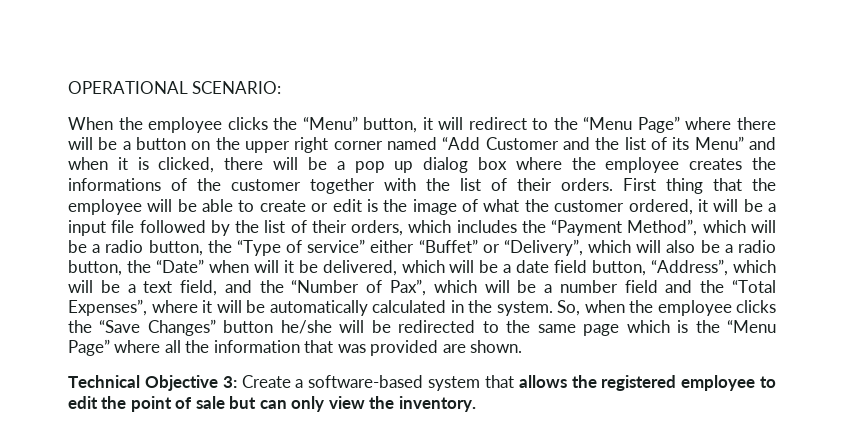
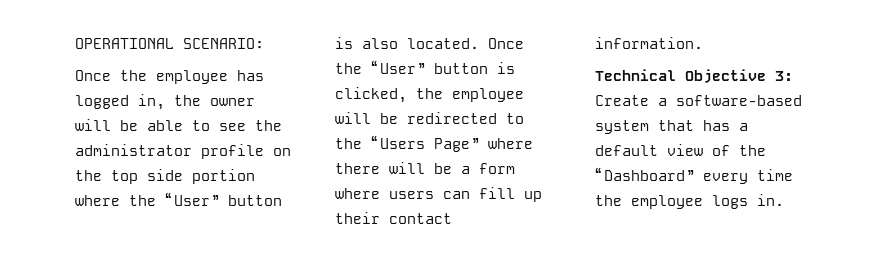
[68,116,633,133] When the employee clicks the “Menu” button, it will redirect to the “Menu -> [75,70,264,84] [75,94,255,110] [75,119,282,131] [75,144,291,159] [75,169,255,184] [75,192,282,206] [335,37,524,49] [335,60,515,74] [335,87,524,103] [335,112,524,124] [335,135,425,149] Once the employee has logged in, the owner will be able to see the administrator profile on the top side portion where the “User” button is also located. Once the “User” button is clicked, the employee will be redirected to the “Users
[136,136,777,153] [68,157,776,173] [68,178,776,194] [68,199,776,215] [68,219,776,236] [68,239,776,256] [68,259,776,276] [68,279,777,296] [68,299,776,316] [68,319,777,336] [68,339,523,356] button on the upper right corner named “Add Customer and the list of its Menu” and when it is clicked, there will be a pop up dialog box where the employee creates the informations of the customer together with the list of their orders. First thing that the employee will be able to create or edit is the image of what the customer ordered, it will be a input file followed by the list of their orders, which includes the “Payment Method”, which will be a radio button, the “Type of service” either “Buffet” or “Delivery”, which will also be a radio button, the “Date” when will it be delivered, which will be a date field button, “Address”, which will be a text field, and the “Number of Pax”, which will be a number field and the “Total Expenses”, where it will be automatically calculated in the system. So, when the employee clicks the “Save Changes” button he/she will be redirected to the same page which is the “Menu Page” where all the information that was provided are shown. -> [479,163,515,174] [335,187,542,202] [335,212,452,224] [595,37,703,49] form where users can fill up their contact information.
[518,375,777,391] [68,396,476,412] allows the registered employee to edit the point of sale but can only view the inventory. -> [703,120,748,131] [595,144,766,156] [595,167,793,184] [595,194,784,209] has a default view of the “Dashboard” every time the employee logs in.

